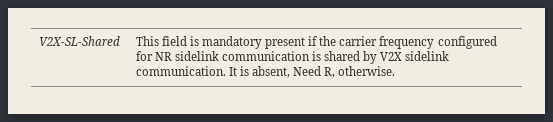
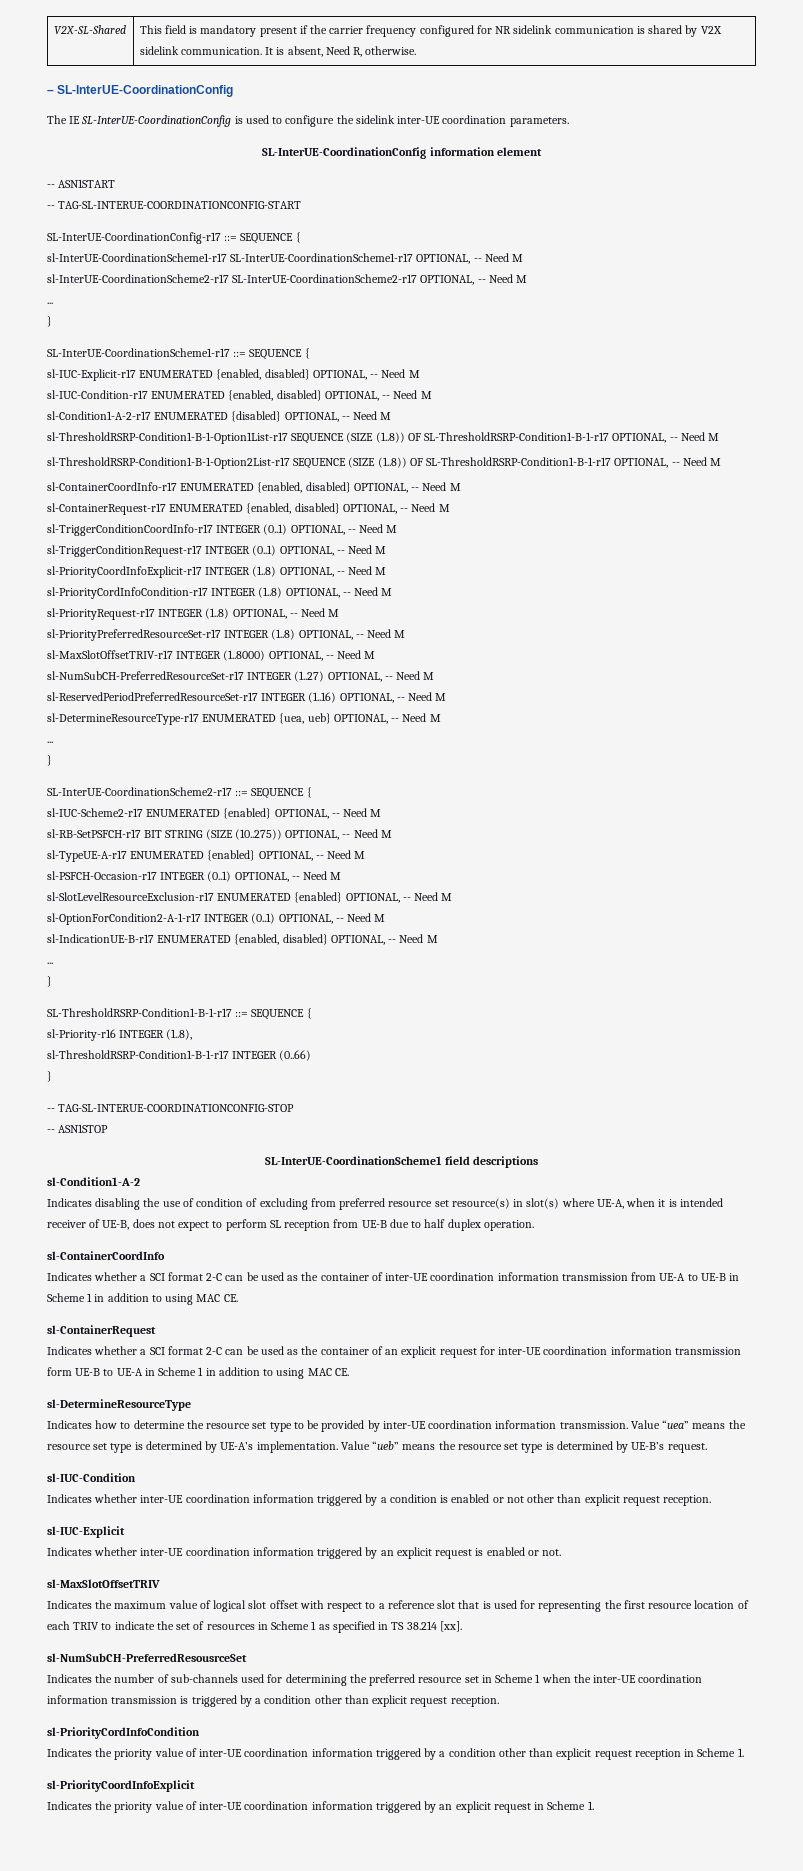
(396, 71) none -> [47,85,234,97] [47,115,569,127] [262,147,542,159] [47,179,116,188] [47,201,302,209] [47,232,301,244] [47,253,524,264] [47,274,528,285] [47,302,53,304] [47,316,52,327] [47,348,310,360] [47,369,420,381] [47,390,432,401] [47,411,392,422] [47,432,720,444] [47,457,722,469] [47,482,461,493] [47,503,450,515] [47,524,398,536] [47,545,387,557] [47,566,387,578] [47,587,393,599] [47,608,340,620] [47,629,406,641] [47,650,376,661] [47,671,435,682] [47,692,447,703] [47,713,441,725] [47,741,53,743] [47,755,52,766] [47,787,312,799] [47,808,382,819] [47,829,392,840] [47,850,366,862] [47,871,342,882] [47,892,453,903] [47,913,386,925] [47,934,438,945] [47,962,53,964] [47,976,52,987] [47,1008,312,1020] [47,1029,193,1041] [47,1050,312,1061] [47,1071,52,1082] [47,1104,295,1112] [47,1124,109,1133] [264,1156,539,1168] [47,1177,140,1186] [47,1198,723,1210] [47,1219,534,1231] [47,1251,165,1260] [47,1272,740,1281] [47,1293,238,1305] [47,1325,156,1337] [47,1346,741,1358] [47,1367,349,1379] [47,1399,191,1411] [47,1420,746,1432] [47,1441,707,1453] [47,1473,136,1482] [47,1494,712,1506] [47,1526,125,1538] [47,1547,562,1559] [47,1579,160,1588] [47,1600,749,1612] [47,1621,462,1633] [47,1653,247,1662] [47,1674,703,1686] [47,1695,499,1707] [47,1727,200,1739] [47,1748,744,1760] [47,1780,195,1792] [47,1801,594,1813] // – SL-InterUE-CoordinationConfig // The IE SL-InterUE-CoordinationConfig is used to configure the sidelink inter-UE coordination parameters. // SL-InterUE-CoordinationConfig information element // -- ASN1START // -- TAG-SL-INTERUE-COORDINATIONCONFIG-START // SL-InterUE-CoordinationConfig-r17 ::= SEQUENCE { // sl-InterUE-CoordinationScheme1-r17 SL-InterUE-CoordinationScheme1-r17 OPTIONAL, -- Need M // sl-InterUE-CoordinationScheme2-r17 SL-InterUE-CoordinationScheme2-r17 OPTIONAL, -- Need M // ... // } // SL-InterUE-CoordinationScheme1-r17 ::= SEQUENCE { // sl-IUC-Explicit-r17 ENUMERATED {enabled, disabled} OPTIONAL, -- Need M // sl-IUC-Condition-r17 ENUMERATED {enabled, disabled} OPTIONAL, -- Need M // sl-Condition1-A-2-r17 ENUMERATED {disabled} OPTIONAL, -- Need M // sl-ThresholdRSRP-Condition1-B-1-Option1List-r17 SEQUENCE (SIZE (1..8)) OF SL-ThresholdRSRP-Condition1-B-1-r17 OPTIONAL, -- Need M // sl-ThresholdRSRP-Condition1-B-1-Option2List-r17 SEQUENCE (SIZE (1..8)) OF SL-ThresholdRSRP-Condition1-B-1-r17 OPTIONAL, -- Need M // sl-ContainerCoordInfo-r17 ENUMERATED {enabled, disabled} OPTIONAL, -- Need M // sl-ContainerRequest-r17 ENUMERATED {enabled, disabled} OPTIONAL, -- Need M // sl-TriggerConditionCoordInfo-r17 INTEGER (0..1) OPTIONAL, -- Need M // sl-TriggerConditionRequest-r17 INTEGER (0..1) OPTIONAL, -- Need M // sl-PriorityCoordInfoExplicit-r17 INTEGER (1..8) OPTIONAL, -- Need M // sl-PriorityCordInfoCondition-r17 INTEGER (1..8) OPTIONAL, -- Need M // sl-PriorityRequest-r17 INTEGER (1..8) OPTIONAL, -- Need M // sl-PriorityPreferredResourceSet-r17 INTEGER (1..8) OPTIONAL, -- Need M // sl-MaxSlotOffsetTRIV-r17 INTEGER (1..8000) OPTIONAL, -- Need M // sl-NumSubCH-PreferredResourceSet-r17 INTEGER (1..27) OPTIONAL, -- Need M // sl-ReservedPeriodPreferredResourceSet-r17 INTEGER (1..16) OPTIONAL, -- Need M // sl-DetermineResourceType-r17 ENUMERATED {uea, ueb} OPTIONAL, -- Need M // ... // } // SL-InterUE-CoordinationScheme2-r17 ::= SEQUENCE { // sl-IUC-Scheme2-r17 ENUMERATED {enabled} OPTIONAL, -- Need M // sl-RB-SetPSFCH-r17 BIT STRING (SIZE (10..275)) OPTIONAL, -- Need M // sl-TypeUE-A-r17 ENUMERATED {enabled} OPTIONAL, -- Need M // sl-PSFCH-Occasion-r17 INTEGER (0..1) OPTIONAL, -- Need M // sl-SlotLevelResourceExclusion-r17 ENUMERATED {enabled} OPTIONAL, -- Need M // sl-OptionForCondition2-A-1-r17 INTEGER (0..1) OPTIONAL, -- Need M // sl-IndicationUE-B-r17 ENUMERATED {enabled, disabled} OPTIONAL, -- Need M // ... // } // SL-ThresholdRSRP-Condition1-B-1-r17 ::= SEQUENCE { // sl-Priority-r16 INTEGER (1..8), // sl-ThresholdRSRP-Condition1-B-1-r17 INTEGER (0..66) // } // -- TAG-SL-INTERUE-COORDINATIONCONFIG-STOP // -- ASN1STOP // SL-InterUE-CoordinationScheme1 field descriptions // sl-Condition1-A-2 // Indicates disabling the use of condition of excluding from preferred resource set resource(s) in slot(s) where UE-A, when it is intended receiver of UE-B, does not expect to perform SL reception from UE-B due to half duplex operation. // sl-ContainerCoordInfo // Indicates whether a SCI format 2-C can be used as the container of inter-UE coordination information transmission from UE-A to UE-B in Scheme 1 in addition to using MAC CE. // sl-ContainerRequest // Indicates whether a SCI format 2-C can be used as the container of an explicit request for inter-UE coordination information transmission form UE-B to UE-A in Scheme 1 in addition to using MAC CE. // sl-DetermineResourceType // Indicates how to determine the resource set type to be provided by inter-UE coordination information transmission. Value “uea” means the resource set type is determined by UE-A’s implementation. Value “ueb” means the resource set type is determined by UE-B’s request. // sl-IUC-Condition // Indicates whether inter-UE coordination information triggered by a condition is enabled or not other than explicit request reception. // sl-IUC-Explicit // Indicates whether inter-UE coordination information triggered by an explicit request is enabled or not. // sl-MaxSlotOffsetTRIV // Indicates the maximum value of logical slot offset with respect to a reference slot that is used for representing the first resource location of each TRIV to indicate the set of resources in Scheme 1 as specified in TS 38.214 [xx]. // sl-NumSubCH-PreferredResousrceSet // Indicates the number of sub-channels used for determining the preferred resource set in Scheme 1 when the inter-UE coordination information transmission is triggered by a condition other than explicit request reception. // sl-PriorityCordInfoCondition // Indicates the priority value of inter-UE coordination information triggered by a condition other than explicit request reception in Scheme 1. // sl-PriorityCoordInfoExplicit // Indicates the priority value of inter-UE coordination information triggered by an explicit request in Scheme 1.

